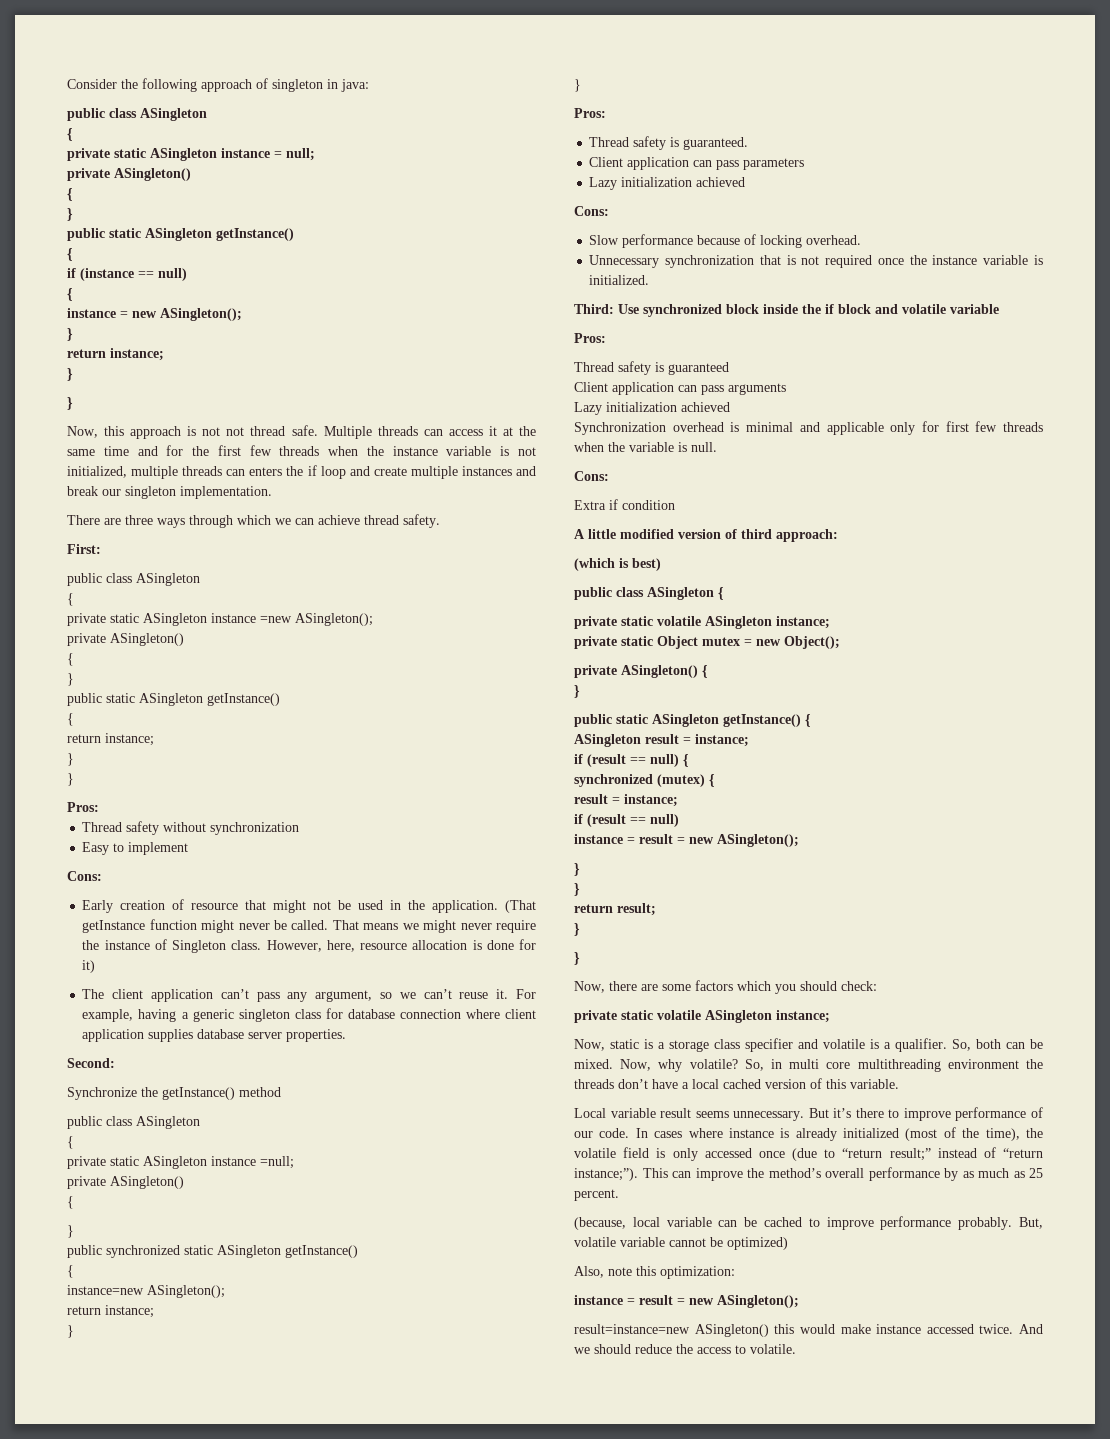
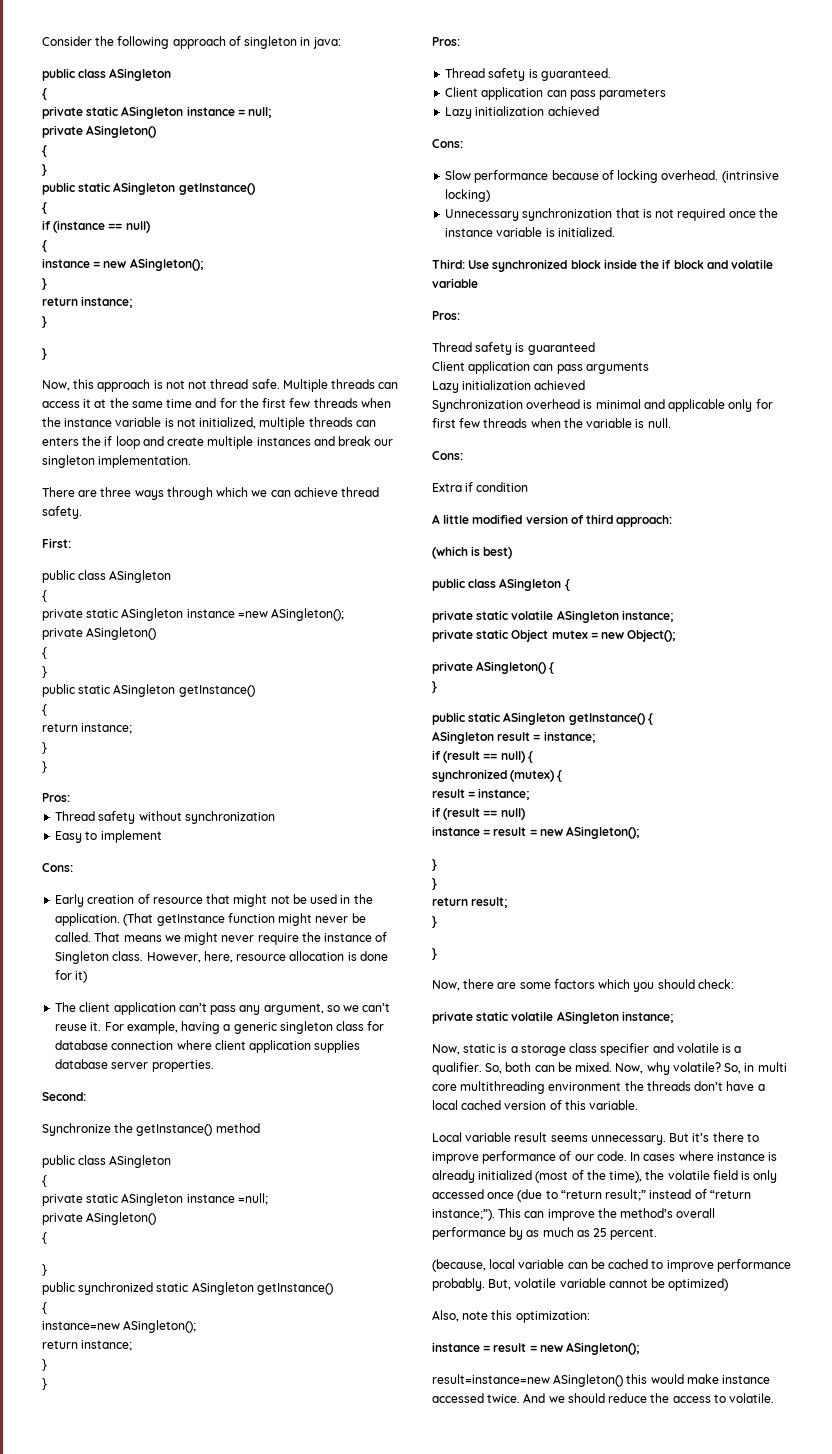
(862, 240) none -> [721,171,779,183] [445,189,491,202] (intrinsive locking)

